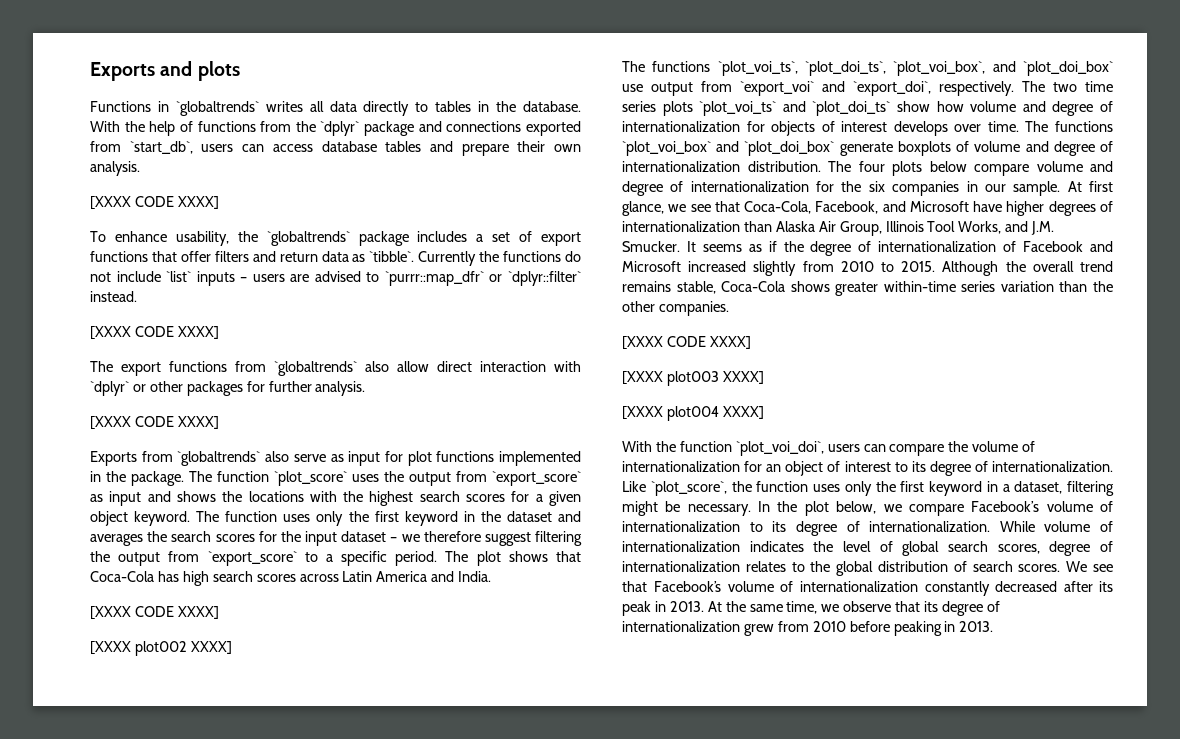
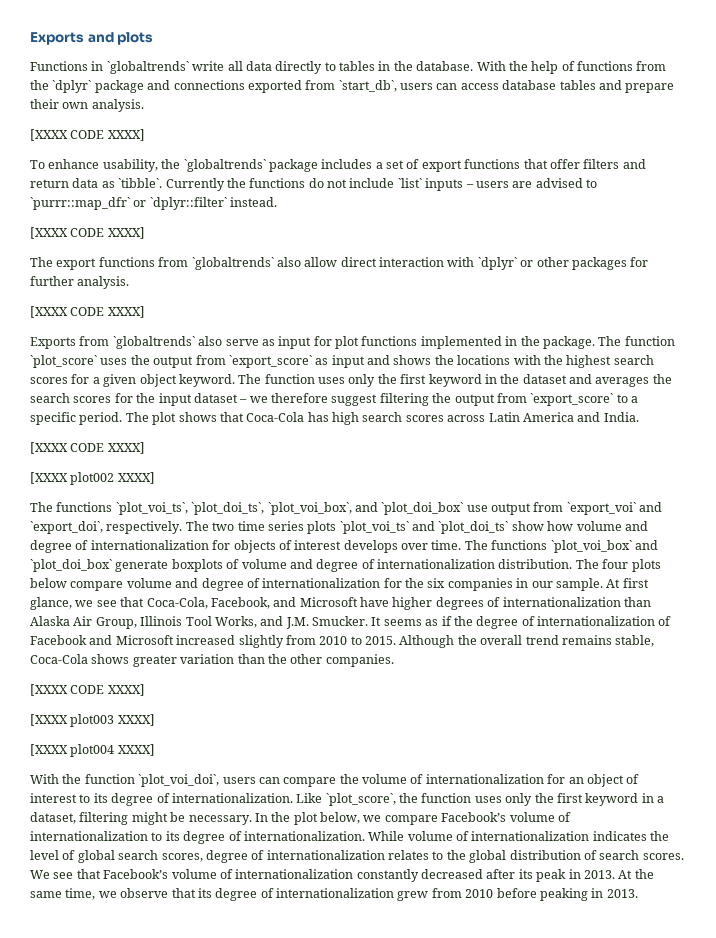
[265,101,303,112] writes -> [192,61,225,71] write
[883,281,996,292] within-time series -> (177, 661) none

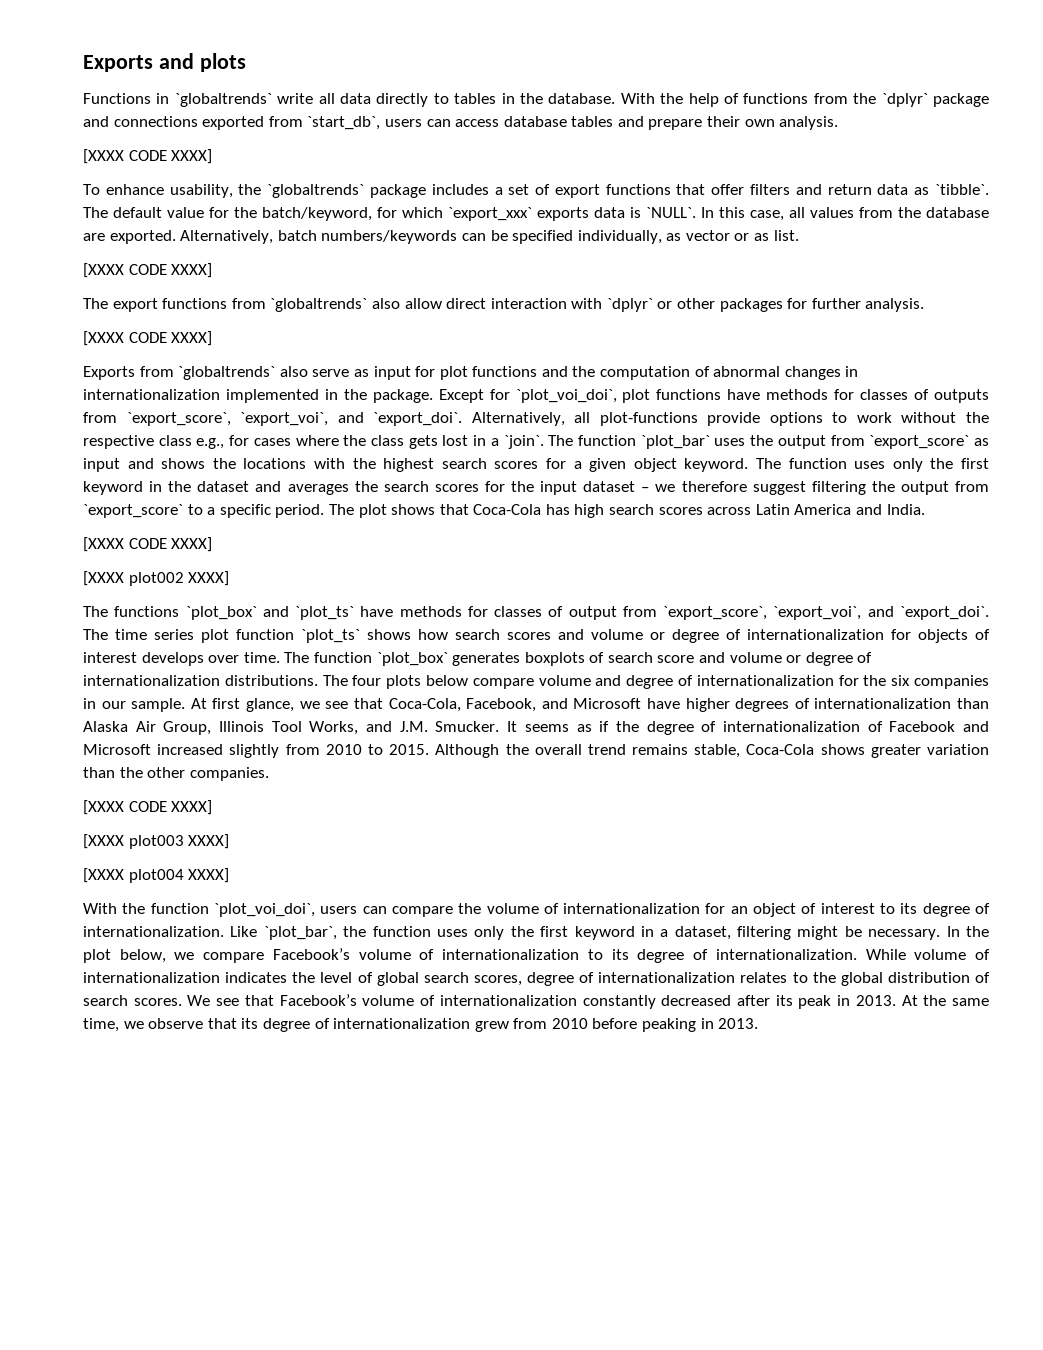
[165,178,597,191] [30,197,278,210] Currently the functions do not include `list` inputs – users are advised to `purrr::map_dfr` or `dplyr::filter` instead. -> [83,207,989,221] [83,230,799,244] The default value for the batch/keyword, for which `export_xxx` exports data is `NULL`. In this case, all values from the database are exported. Alternatively, batch numbers/keywords can be specified individually, as vector or as list.
[420,336,675,349] [30,355,97,368] implemented in the package. The function `plot_score` -> [541,366,859,380] [83,389,989,403] [83,412,990,426] [83,435,710,449] and the computation of abnormal changes in internationalization implemented in the package. Except for `plot_voi_doi`, plot functions have methods for classes of outputs from `export_score`, `export_voi`, and `export_doi`. Alternatively, all plot-functions provide options to work without the respective class e.g., for cases where the class gets lost in a `join`. The function `plot_bar`
[115,502,663,515] [30,521,648,534] `plot_voi_ts`, `plot_doi_ts`, `plot_voi_box`, and `plot_doi_box` use output from `export_voi` and `export_doi`, respectively. The two time series plots `plot_voi_ts` and `plot_doi_ts` show how volume and -> [185,606,989,620] [83,629,665,643] `plot_box` and `plot_ts` have methods for classes of output from `export_score`, `export_voi`, and `export_doi`. The time series plot function `plot_ts` shows how search scores and volume or
[491,540,658,553] [30,559,573,572] functions `plot_voi_box` and `plot_doi_box` generate boxplots of volume and degree of internationalization distribution. -> [313,652,873,666] [83,675,318,686] function `plot_box` generates boxplots of search score and volume or degree of internationalization distributions.
[325,793,396,806] `plot_score`, -> [263,926,337,940] `plot_bar`,

